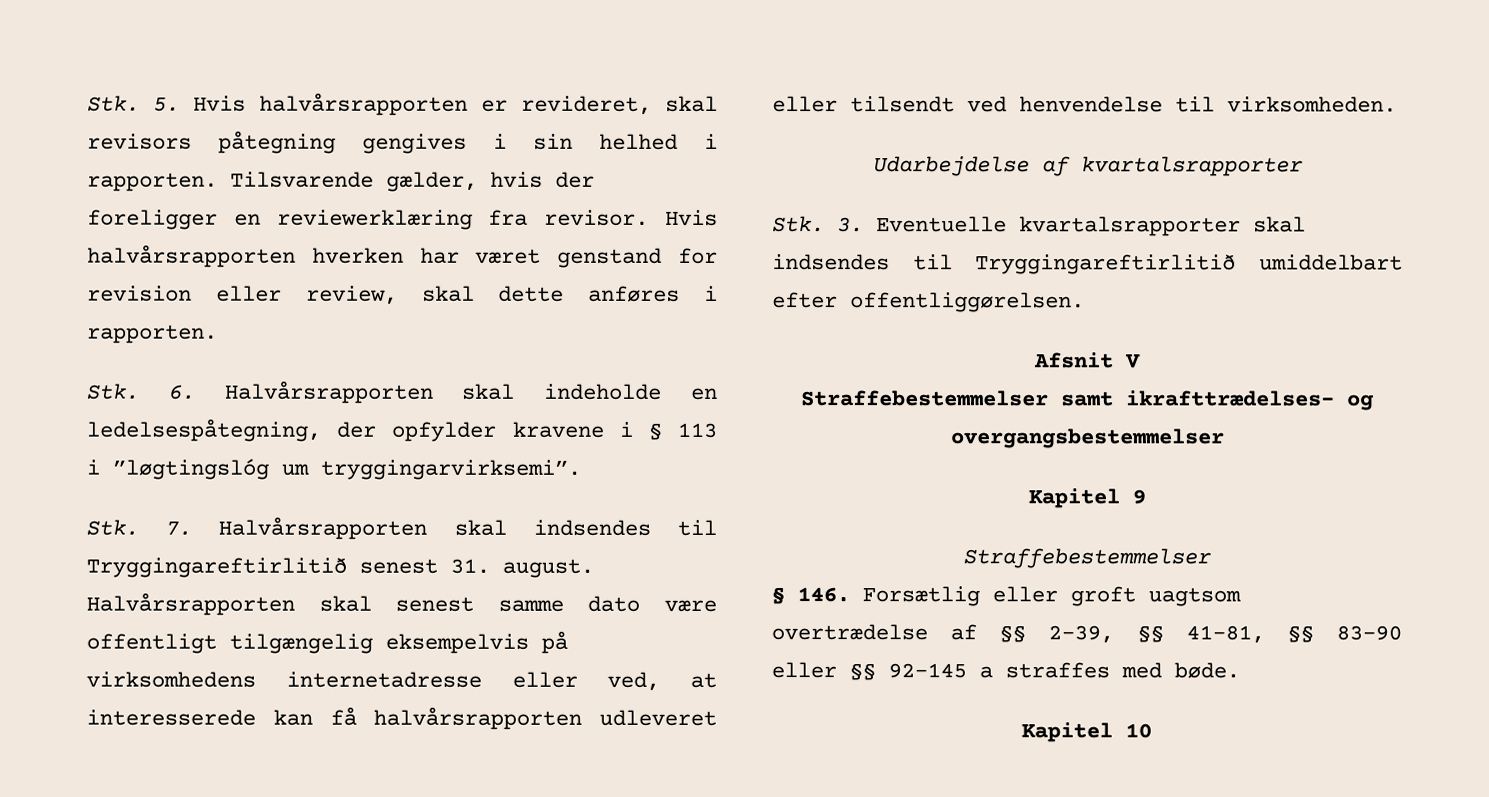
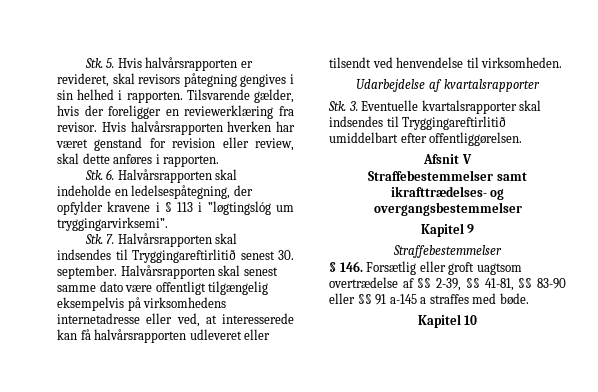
[450,558,594,578] 31. august. -> [278,250,294,260] [57,265,117,279] 30. september.
[888,663,967,679] 92-145 -> [375,294,417,305] 91 a-145

